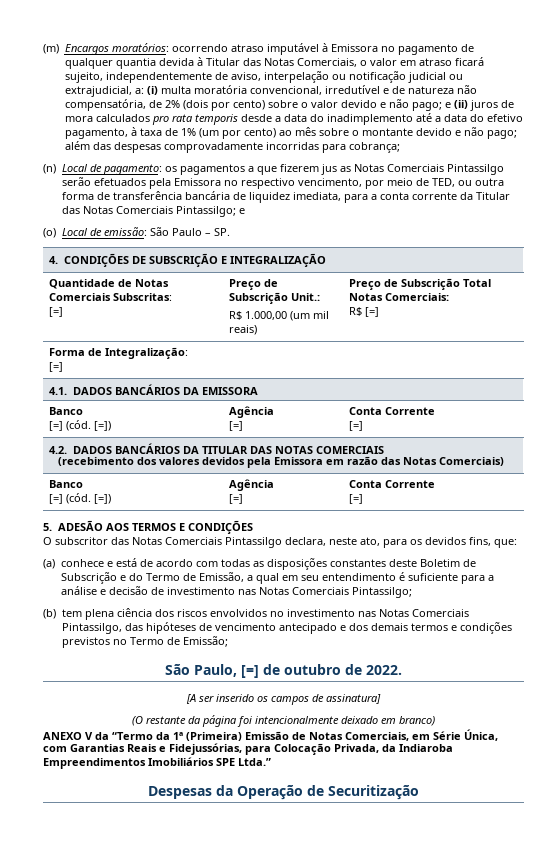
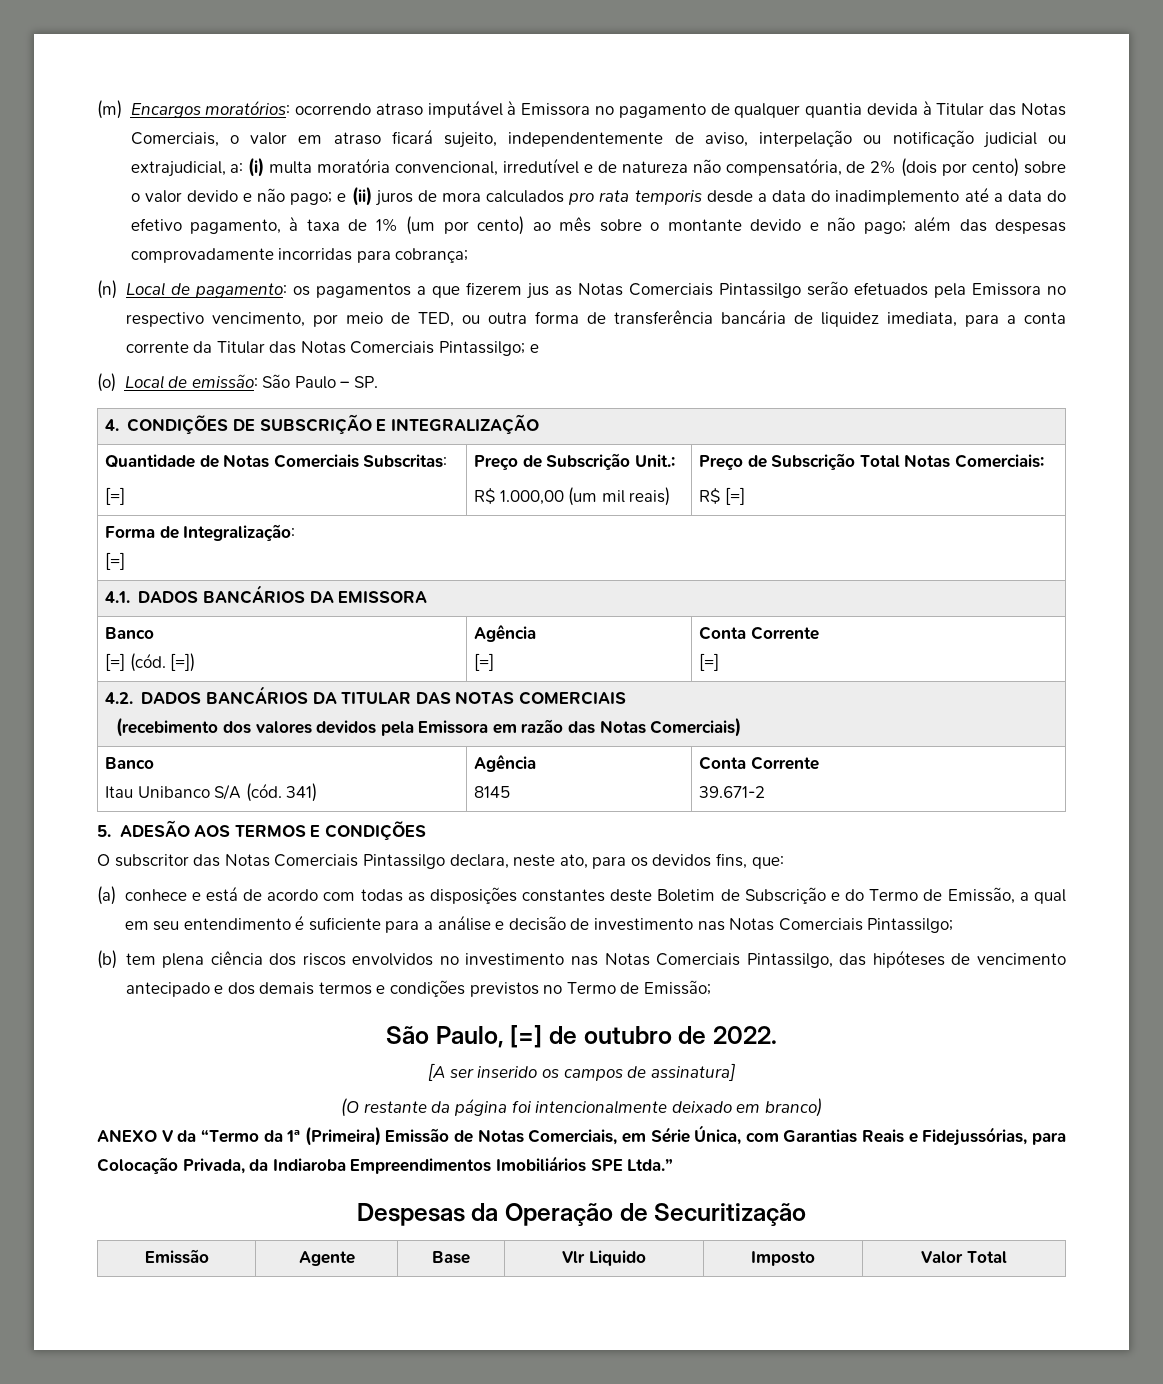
[49,493,112,504] [229,479,275,491] [229,494,244,504] [349,480,436,488] [349,494,364,504] [=] (cód. [=]) | Agência // [=] | Conta Corrente // [=] -> [104,783,318,802] [473,755,536,772] [473,786,510,798] [698,756,819,770] [698,786,765,798] Itau Unibanco S/A (cód. 341) | Agência // 8145 | Conta Corrente // 39.671-2
(419, 792) none -> [144,1249,209,1264] [298,1251,355,1266] [431,1251,470,1264] [562,1250,646,1266] [751,1251,815,1266] [921,1251,1007,1263] // Emissão | Agente | Base | Vlr Liquido | Imposto | Valor Total

